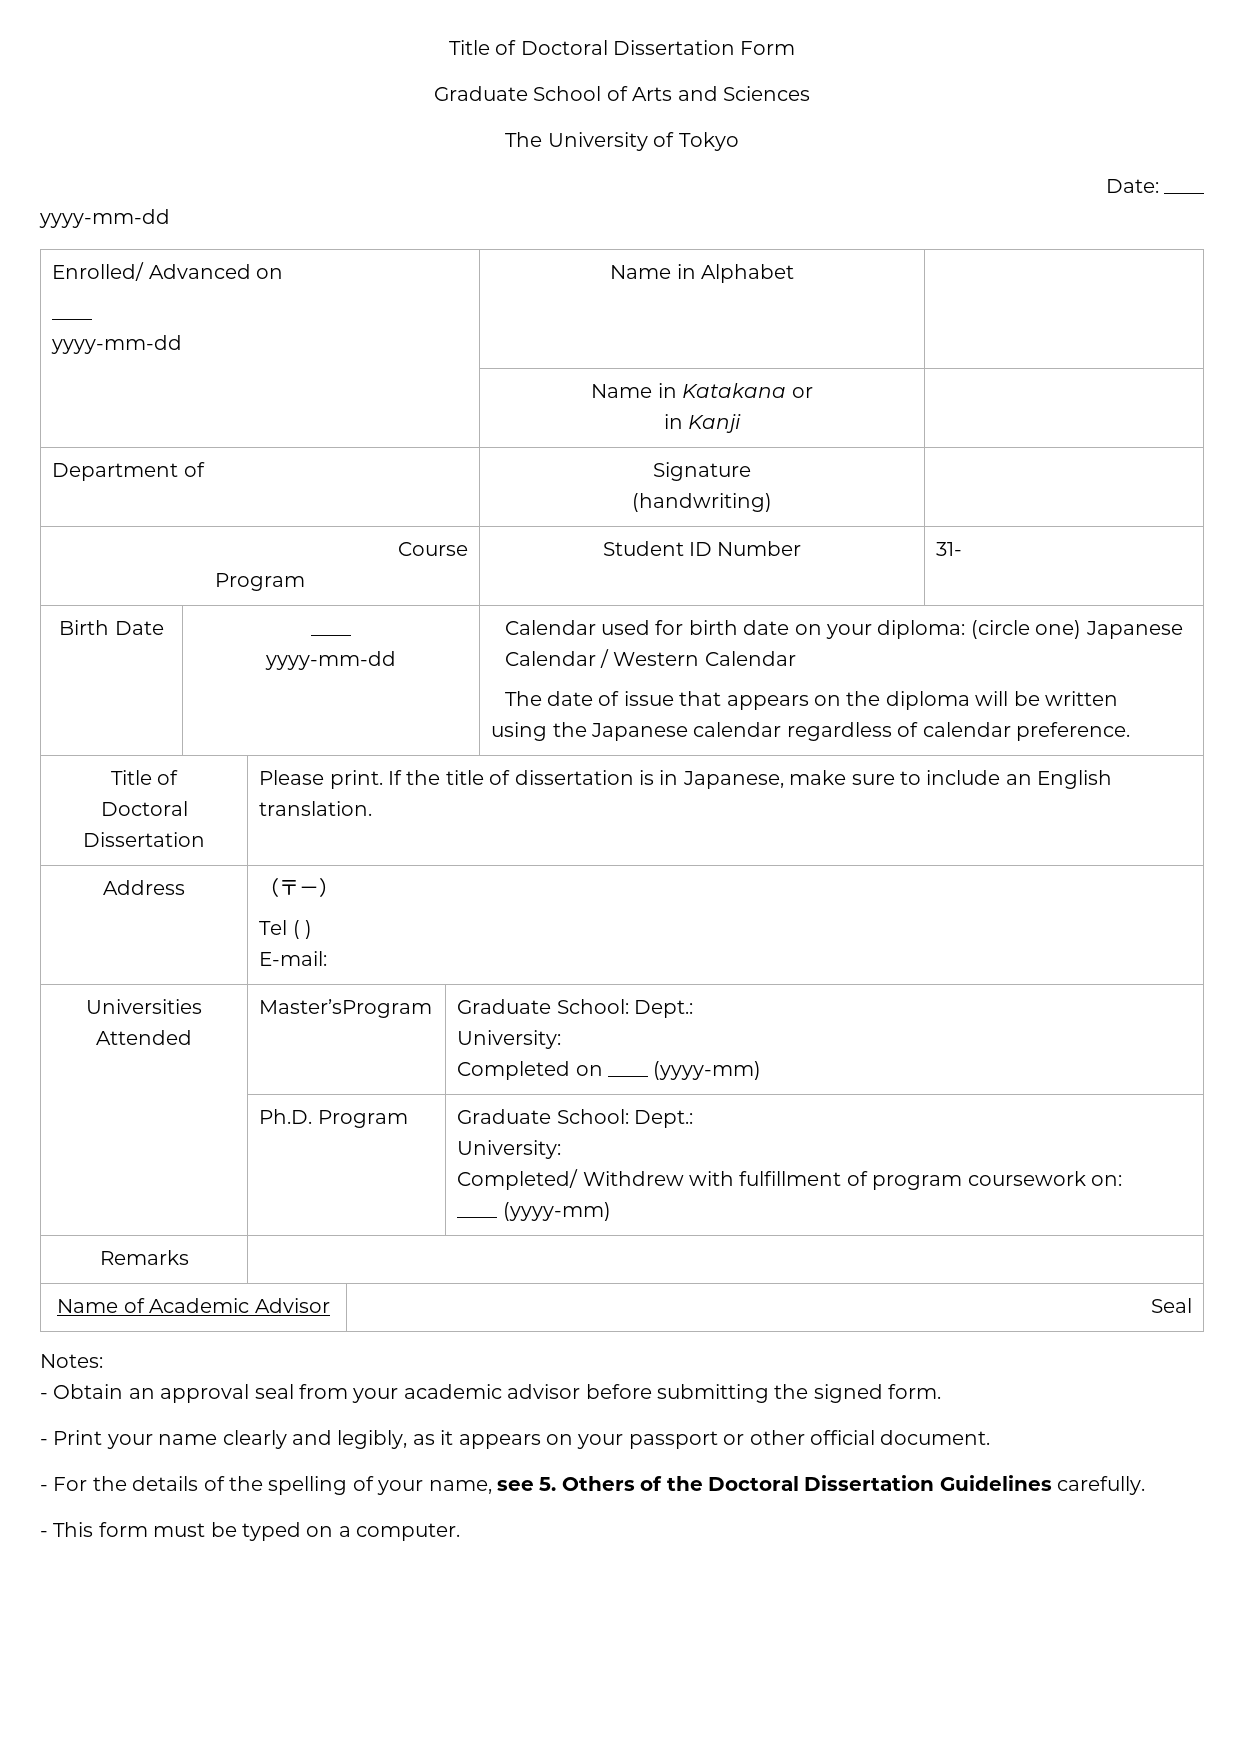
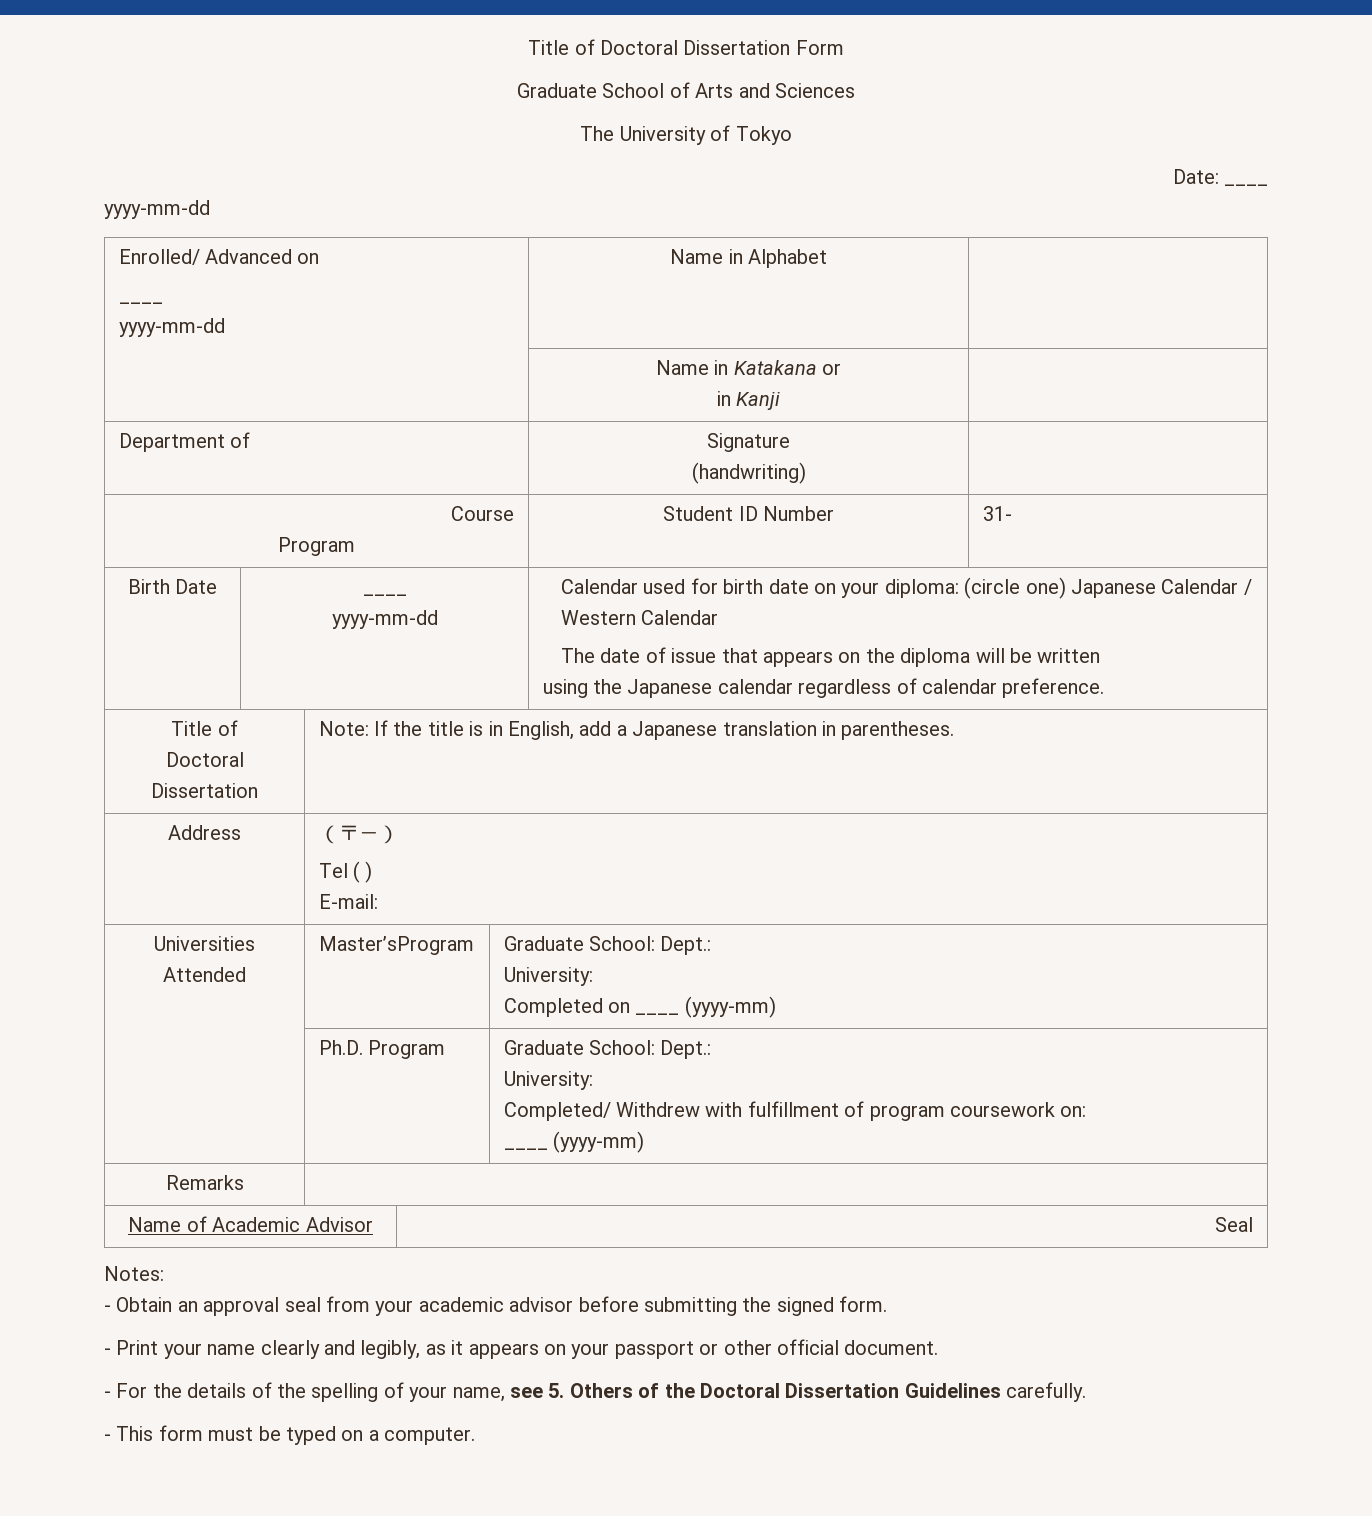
[259,770,383,789] Please print. -> [318,721,369,736] Note:
[489,770,1113,789] [259,801,373,816] of dissertation is in Japanese, make sure to include an English translation. -> [469,721,955,740] is in English, add a Japanese translation in parentheses.

